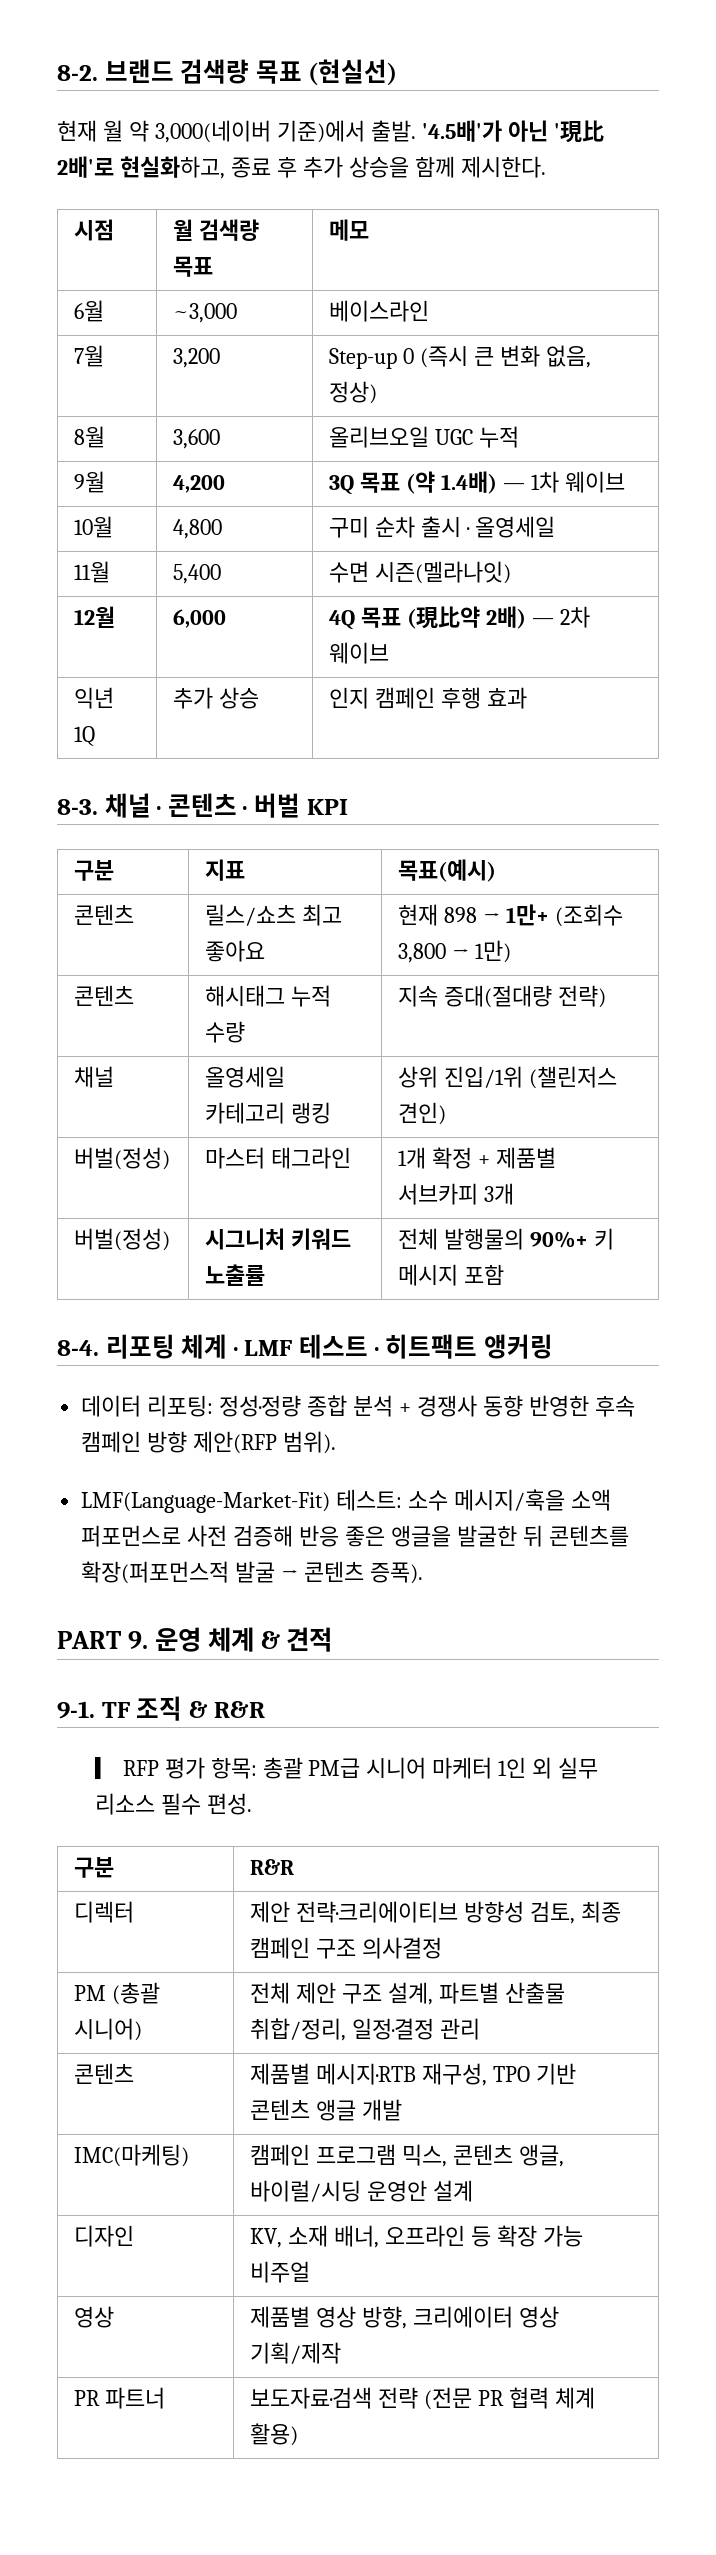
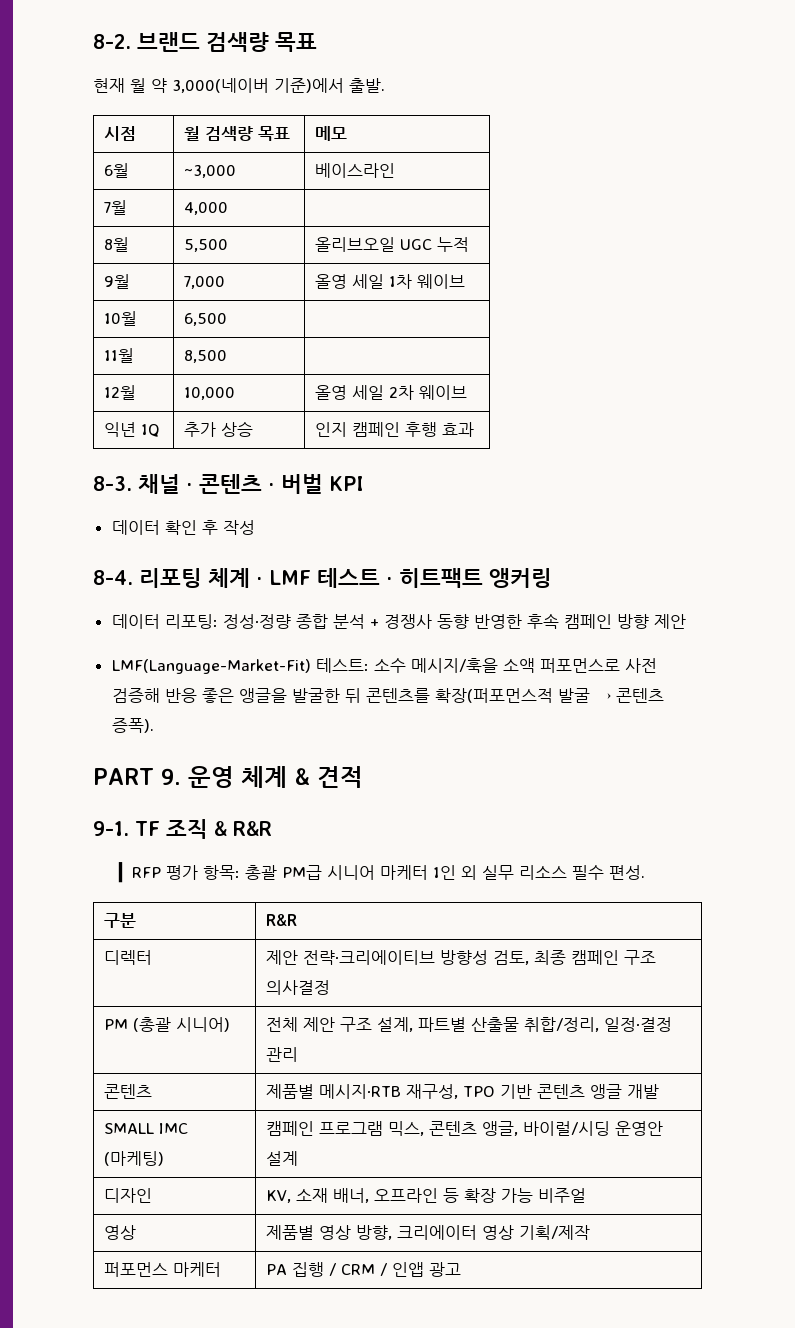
[308,59,398,86] (현실선) -> (317, 42) none
[421,120,604,143] [57,156,546,179] '4.5배'가 아닌 '現比2배'로 현실화하고, 종료 후 추가 상승을 함께 제시한다. -> (385, 85) none
[173,348,221,368] [329,345,592,369] [329,381,378,404] 3,200 | Step-up 0 (즉시 큰 변화 없음, 정상) -> [184,202,229,215] 4,000 |
[173,429,221,449] 3,600 -> [184,239,229,252] 5,500
[173,475,226,493] [329,471,626,495] [74,516,114,538] [173,519,223,539] [329,516,556,538] [74,561,111,583] [173,564,222,584] [329,561,512,584] [74,606,116,628] [173,609,227,628] [329,606,555,630] 4,200 | 3Q 목표 (약 1.4배) — 1차 웨이브 // 10월 | 4,800 | 구미 순차 출시 · 올영세일 // 11월 | 5,400 | 수면 시즌(멜라나잇) // 12월 | 6,000 | 4Q 목표 (現比약 2배) — -> [184,276,226,289] [315,274,466,289] [104,311,138,326] [184,313,228,326] [104,348,135,363] [184,350,228,363] [104,385,137,400] [184,387,236,400] [315,385,385,400] 7,000 | 올영 세일 1차 웨이브 // 10월 | 6,500 | // 11월 | 8,500 | // 12월 | 10,000 | 올영 세일
[74,860,115,881] [205,859,246,881] [398,859,497,882] [74,904,135,925] [205,904,343,926] [205,940,266,962] [398,904,624,927] [398,940,512,963] [74,985,135,1006] [205,985,332,1007] [205,1021,246,1043] [398,985,607,1008] [74,1066,115,1088] [205,1066,286,1088] [205,1102,332,1124] [398,1066,618,1089] [398,1102,447,1125] [74,1147,171,1170] [205,1147,352,1169] [398,1147,557,1169] [398,1183,515,1205] [74,1228,171,1251] [205,1228,352,1250] [205,1264,266,1286] [398,1228,615,1250] [398,1264,505,1286] // 구분 | 지표 | 목표(예시) // 콘텐츠 | 릴스/쇼츠 최고 좋아요 | 현재 898 → 1만+ (조회수 3,800 → 1만) // 콘텐츠 | 해시태그 누적 수량 | 지속 증대(절대량 전략) // 채널 | 올영세일 카테고리 랭킹 | 상위 진입/1위 (챌린저스 견인) // 버벌(정성) | 마스터 태그라인 | 1개 확정 + 제품별 서브카피 3개 // 버벌(정성) | 시그니처 키워드 노출률 | 전체 발행물의 90%+ 키 메시지 포함 -> [111,520,255,535] // 데이터 확인 후 작성
[193,1431,337,1454] 제안(RFP 범위). -> [653,614,686,629] 제안
[94,1757,159,1780] ▎ RFP -> [118,862,162,883] ▎RFP
[74,2144,190,2167] IMC(마케팅) -> [104,1123,189,1134] [104,1151,165,1166] SMALL IMC (마케팅)
[74,2387,166,2409] [250,2387,596,2410] [250,2423,299,2446] PR 파트너 | 보도자료·검색 전략 (전문 PR 협력 체계 활용) -> [104,1262,222,1277] [266,1262,462,1277] 퍼포먼스 마케터 | PA 집행 / CRM / 인앱 광고

